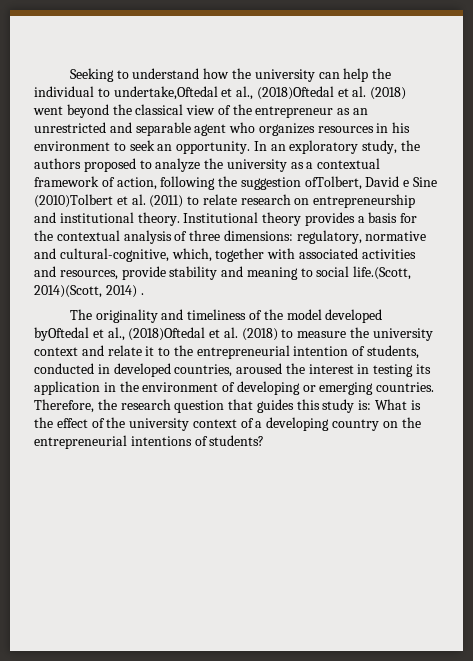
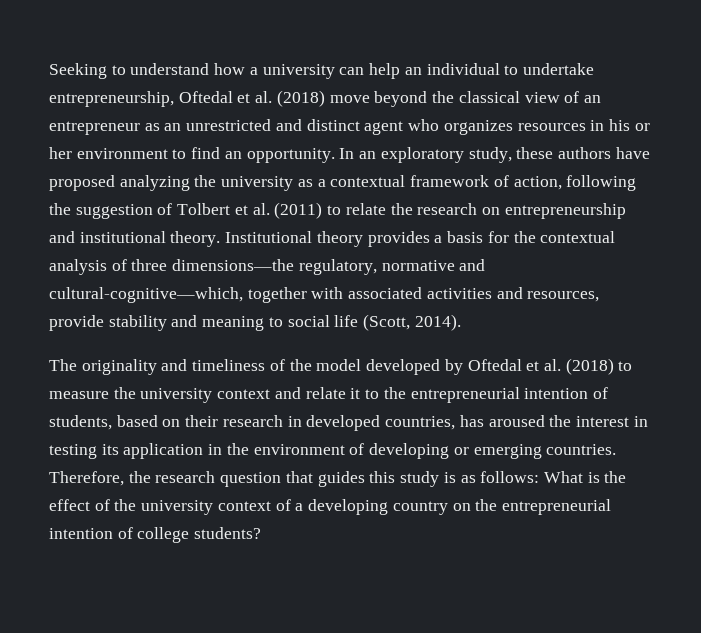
[231,68,251,79] the -> [249,67,258,75] a
[372,68,392,79] the -> [404,67,422,75] an
[113,86,407,100] [33,106,63,115] undertake,Oftedal et al., (2018)Oftedal et al. (2018) went -> [522,63,594,75] [49,90,370,107] undertake entrepreneurship, Oftedal et al. (2018) move
[232,104,252,115] the -> [583,95,601,103] an
[135,122,191,136] separable -> [306,119,360,131] distinct
(411, 127) none -> [634,123,650,131] [49,147,72,159] or her
[129,140,155,151] seek -> [191,147,221,159] find
[401,140,421,151] [34,158,201,172] the authors proposed to analyze -> [516,147,650,159] [49,175,190,191] these authors have proposed analyzing
[304,176,438,190] [34,194,113,208] ofTolbert, David e Sine (2010)Tolbert -> [157,203,231,215] of Tolbert
(237, 199) none -> [390,203,413,215] the
[223,230,293,241] dimensions: -> [172,259,295,271] dimensions—the
[59,248,212,262] cultural-cognitive, which, -> [49,287,243,303] cultural-cognitive—which,
[353,266,412,280] [34,285,144,298] life.(Scott, 2014)(Scott, 2014) . -> [334,314,461,331] life (Scott, 2014).
[34,327,206,341] byOftedal et al., (2018)Oftedal -> [444,359,522,375] by Oftedal
[34,363,94,374] conducted -> [116,415,283,427] based on their research
(233, 370) none -> [459,415,484,427] has
[358,400,372,410] is: -> [443,471,540,483] is as follows:
[130,436,208,446] intentions of -> [49,527,190,543] intention of college

